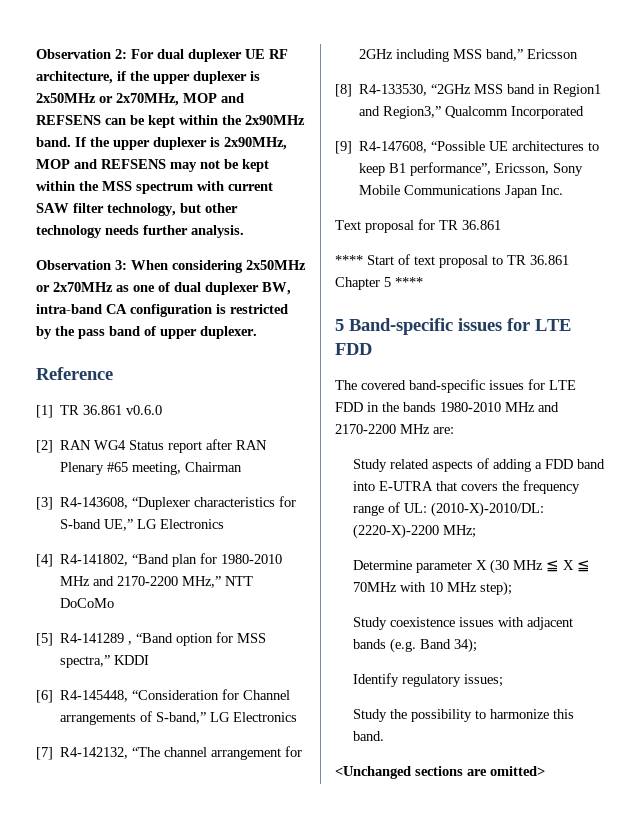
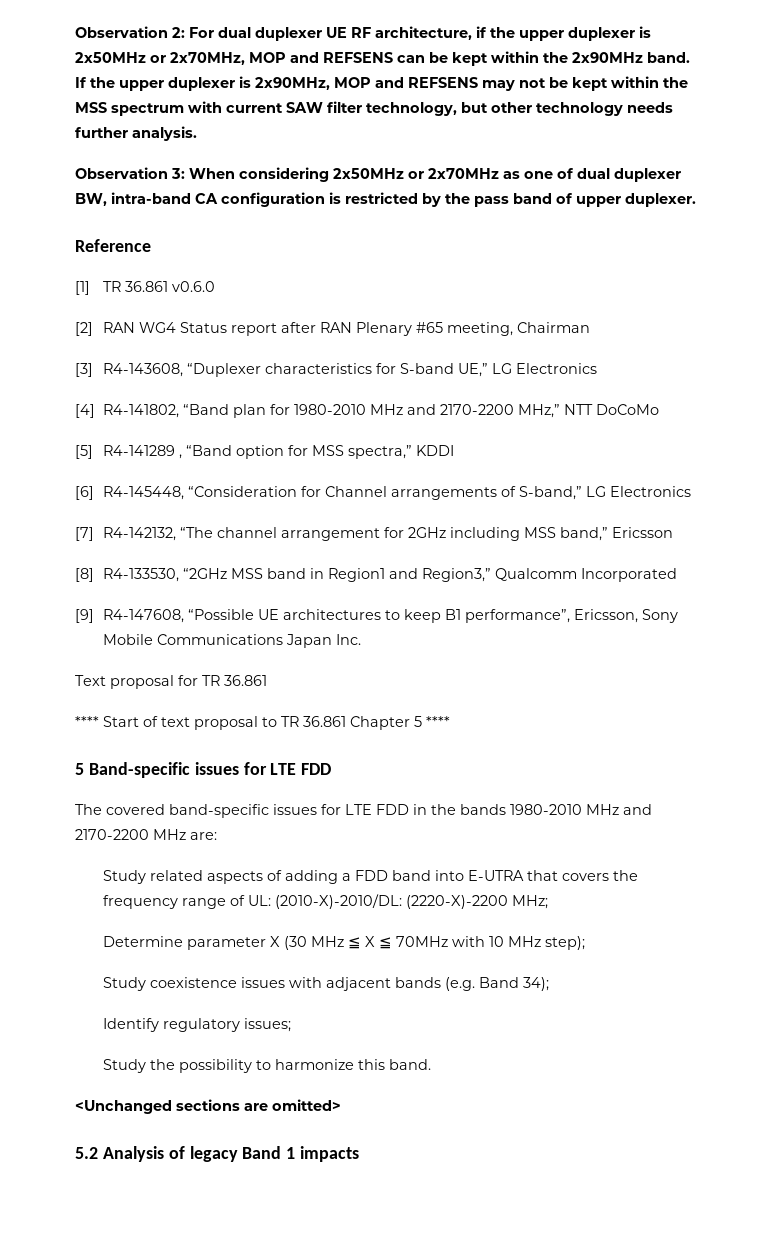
(545, 771) none -> [75,1146,360,1162] // 5.2 Analysis of legacy Band 1 impacts

